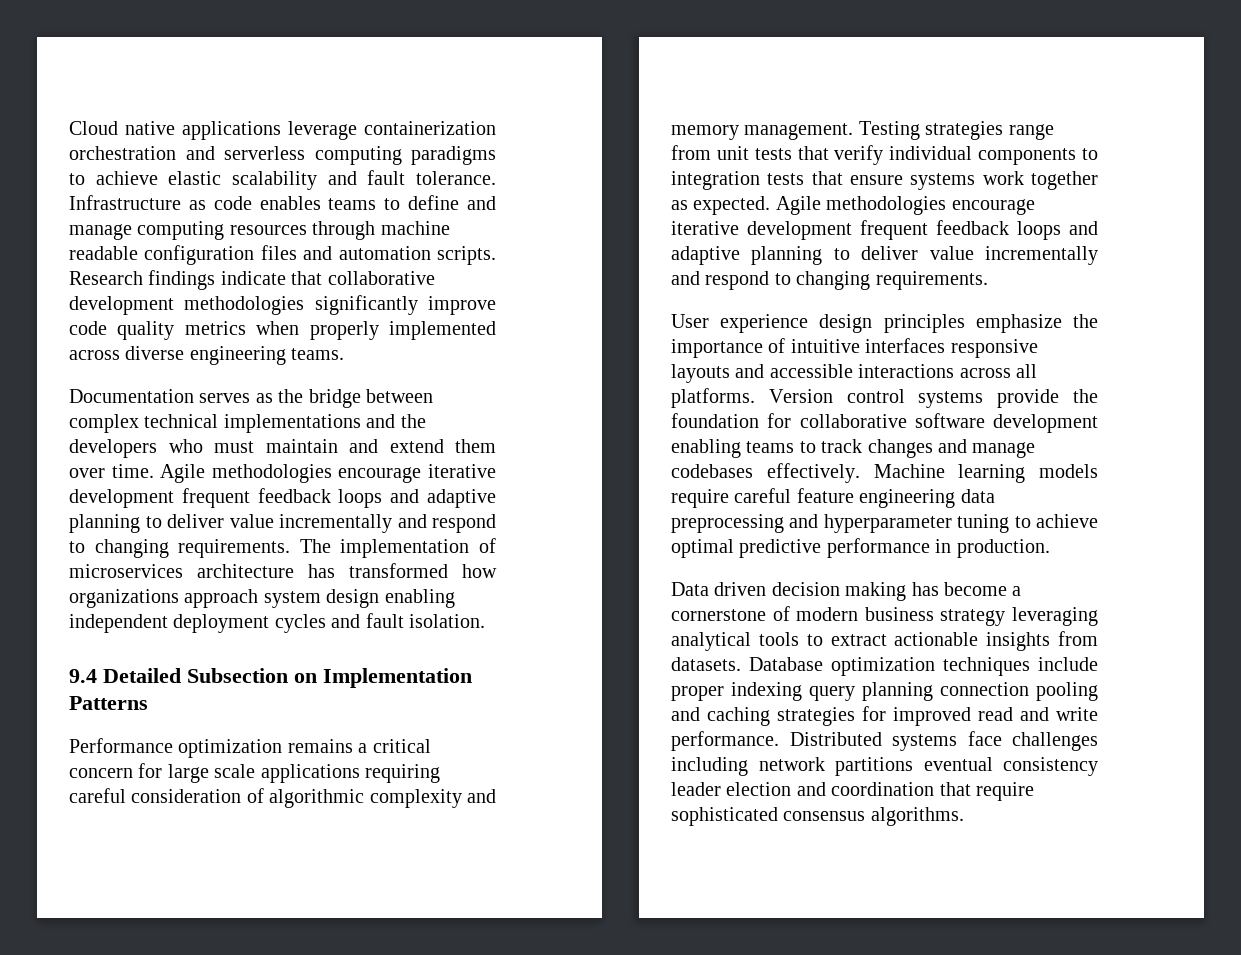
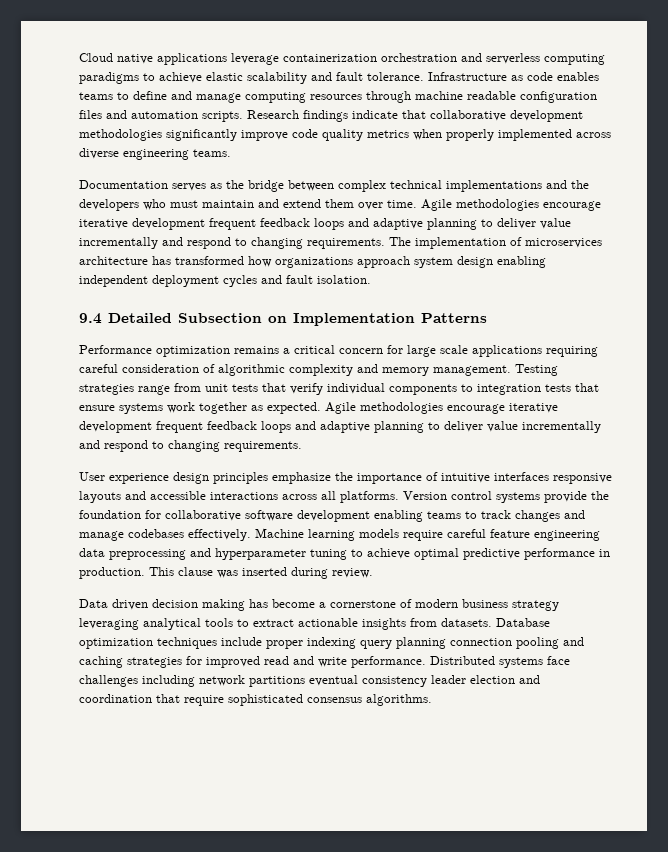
(1050, 548) none -> [149,567,373,579] This clause was inserted during review.

